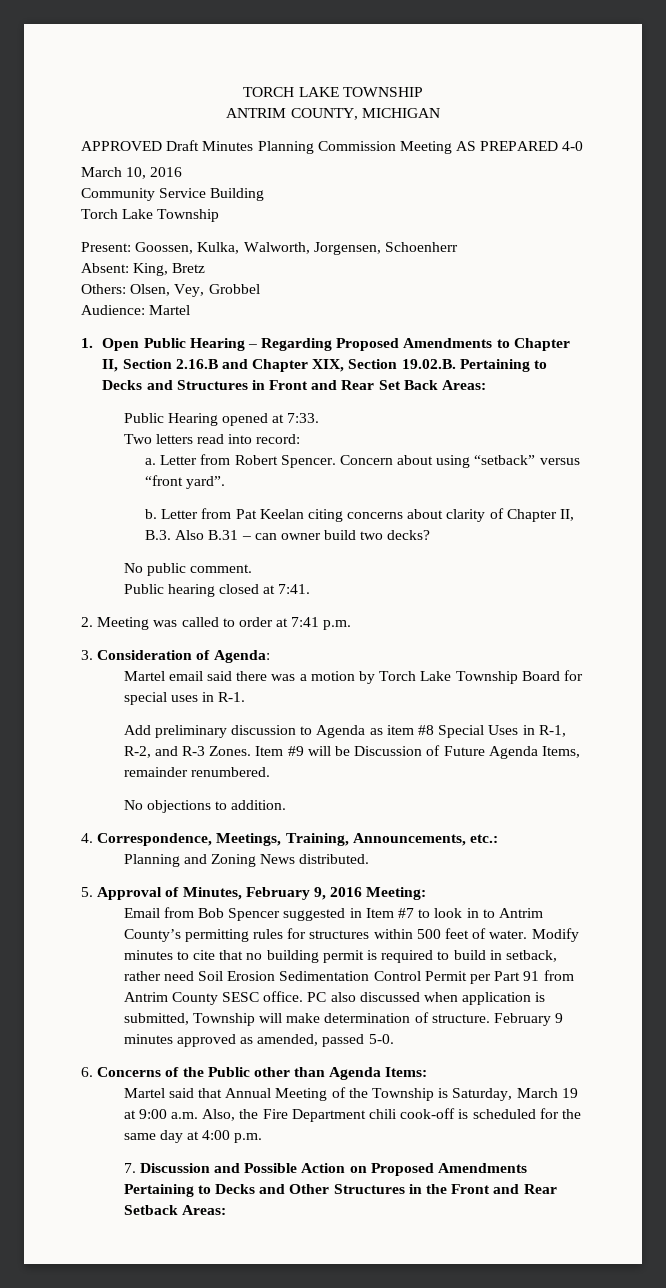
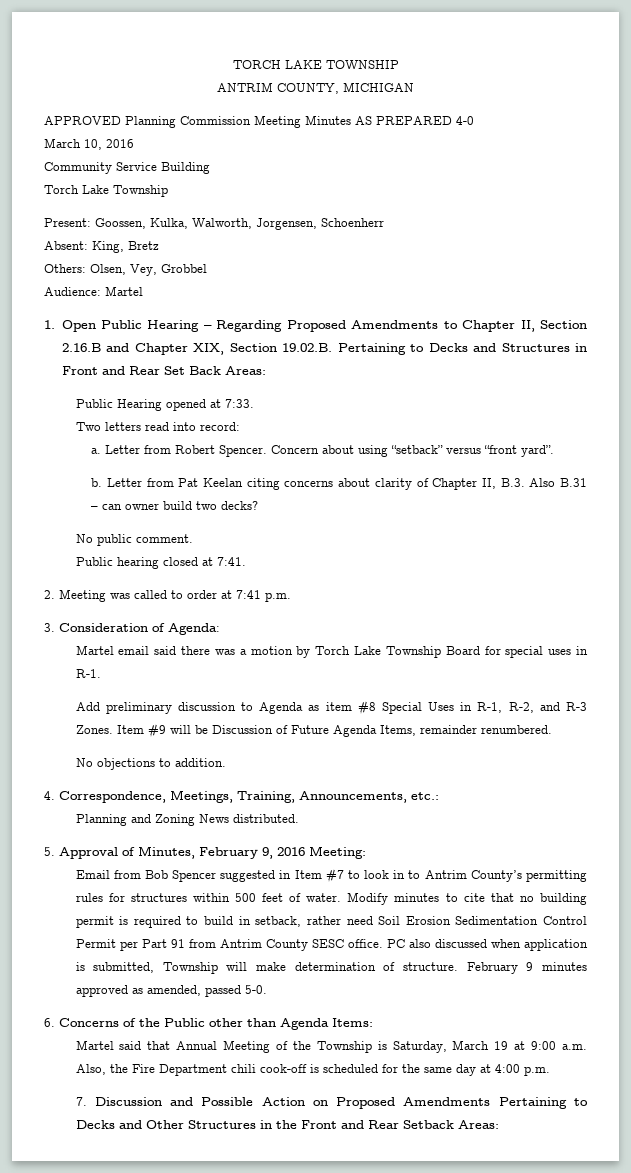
[166,140,254,151] Draft Minutes -> (121, 120) none
(452, 147) none -> [305,115,351,125] Minutes

